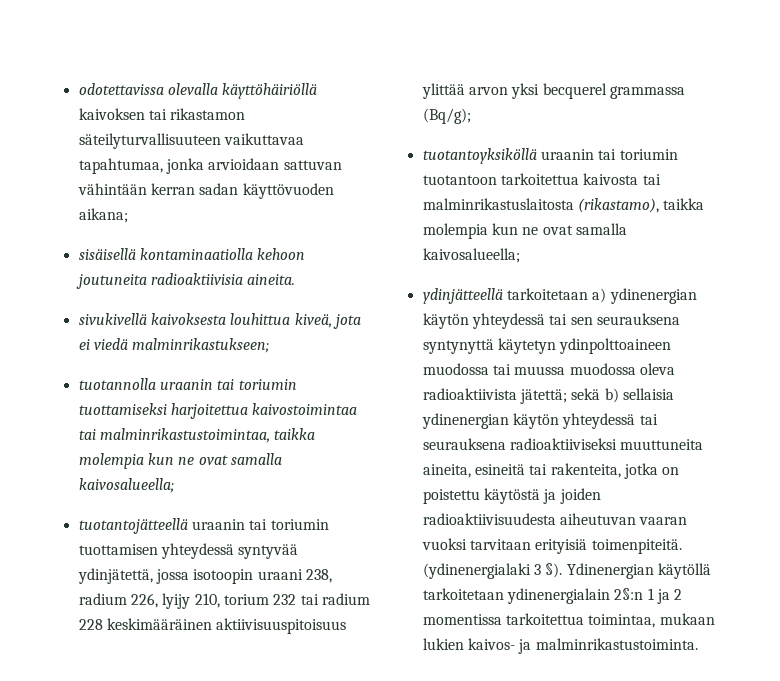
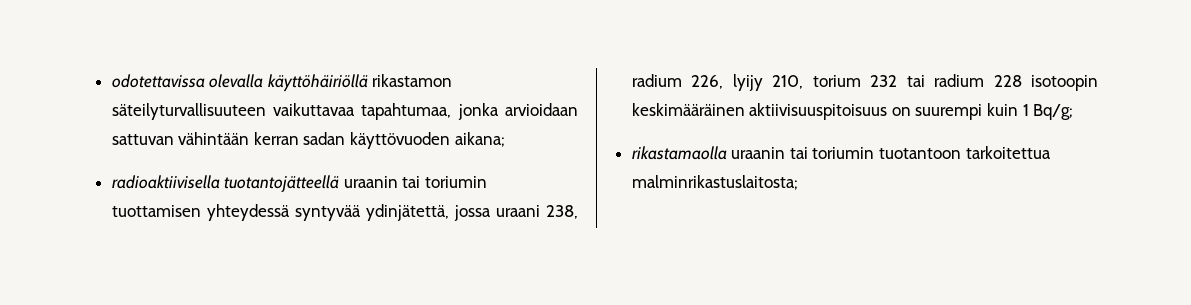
[78,108,167,120] kaivoksen tai -> (368, 83) none
[78,248,306,260] [75,273,296,289] [78,313,361,329] [78,338,270,353] [78,378,297,390] [78,403,358,419] [78,428,316,443] [78,453,282,469] [78,478,174,493] sisäisellä kontaminaatiolla kehoon joutuneita radioaktiivisia aineita. // sivukivellä kaivoksesta louhittua kiveä, jota ei viedä malminrikastukseen; // tuotannolla uraanin tai toriumin tuottamiseksi harjoitettua kaivostoimintaa tai malminrikastustoimintaa, taikka molempia kun ne ovat samalla kaivosalueella; // -> [111,175,220,189] radioaktiivisella
[193,569,254,584] isotoopin -> (491, 213) none
(103, 624) none -> [1031,75,1098,91] isotoopin
[421,83,685,99] [422,108,471,124] [422,148,537,164] ylittää arvon yksi becquerel grammassa (Bq/g); // tuotantoyksiköllä -> [891,103,1074,120] [631,146,727,160] on suurempi kuin 1 Bq/g; // rikastamaolla
[583,173,661,185] [422,198,705,213] [422,223,627,239] [422,248,520,263] [422,288,697,304] [422,313,680,329] [422,338,672,354] [422,363,675,375] [422,388,674,404] [421,413,658,429] [422,438,704,450] [422,463,680,479] [422,488,601,504] [422,513,688,525] [421,538,682,554] [422,563,711,579] [422,588,683,604] [422,613,715,628] [422,638,698,654] kaivosta tai malminrikastuslaitosta (rikastamo), taikka molempia kun ne ovat samalla kaivosalueella; // ydinjätteellä tarkoitetaan a) ydinenergian käytön yhteydessä tai sen seurauksena syntynyttä käytetyn ydinpolttoaineen muodossa tai muussa muodossa oleva radioaktiivista jätettä; sekä b) sellaisia ydinenergian käytön yhteydessä tai seurauksena radioaktiiviseksi muuttuneita aineita, esineitä tai rakenteita, jotka on poistettu käytöstä ja joiden radioaktiivisuudesta aiheutuvan vaaran vuoksi tarvitaan erityisiä toimenpiteitä. (ydinenergialaki 3 §). Ydinenergian käytöllä tarkoitetaan ydinenergialain 2§:n 1 ja 2 momentissa tarkoitettua toimintaa, mukaan lukien kaivos- ja malminrikastustoiminta. -> [631,175,798,190] malminrikastuslaitosta;

